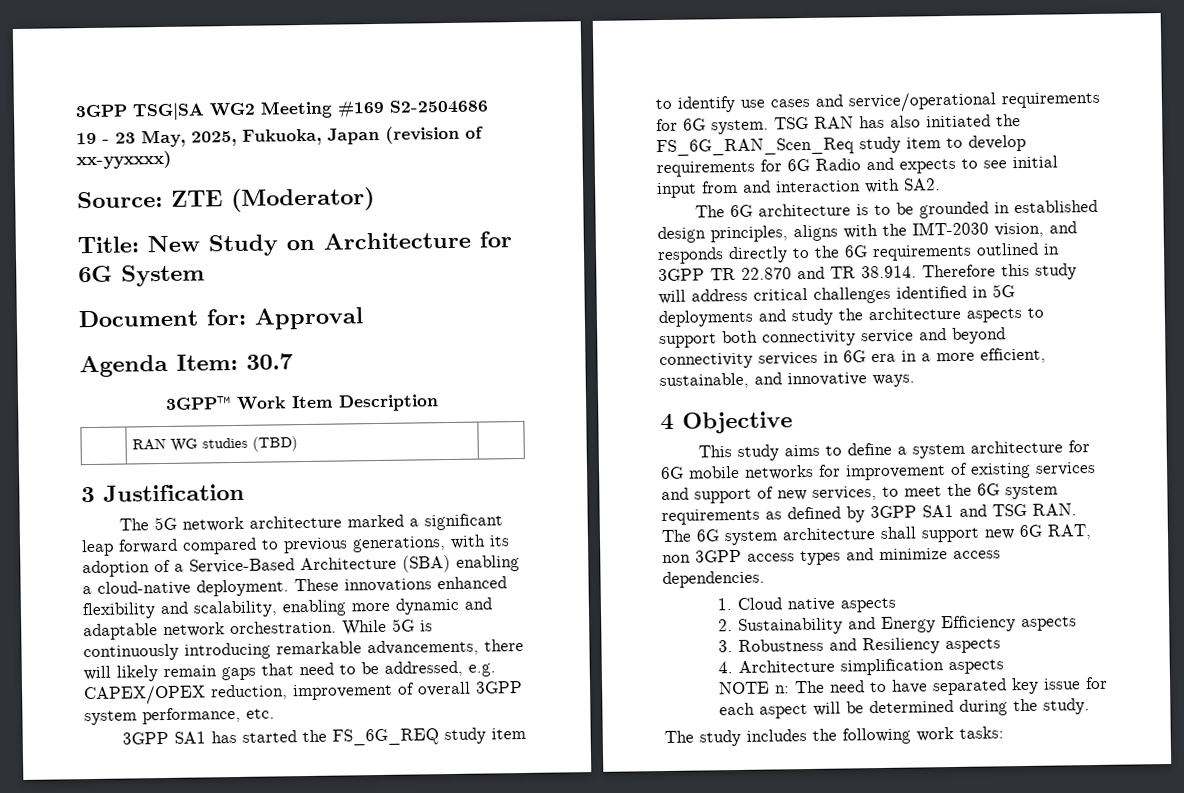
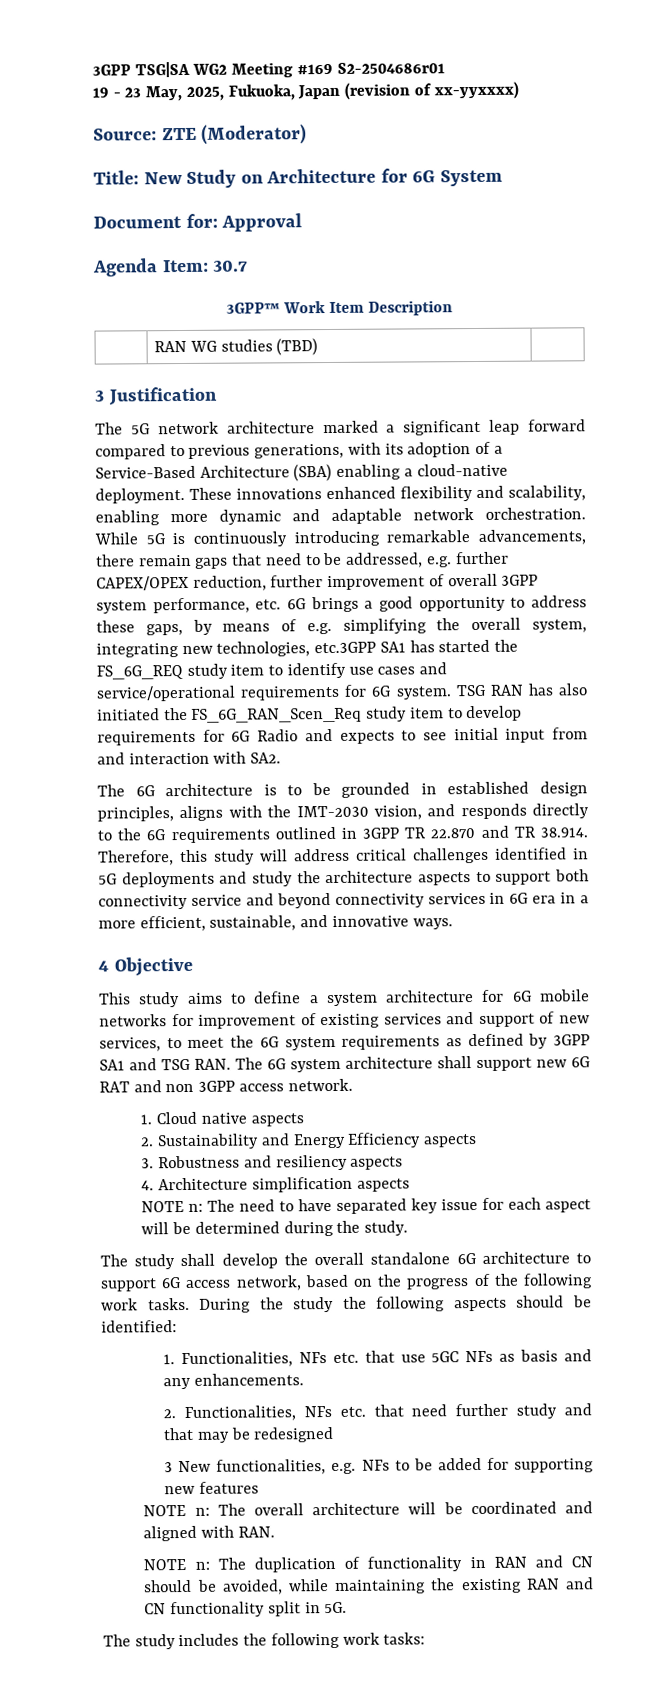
[389,99,489,114] S2-2504686 -> [336,62,445,74] S2-2504686r01
[83,665,158,682] will likely -> (135, 560) none
(496, 670) none -> [455,551,509,565] further
(288, 692) none -> [270,575,324,588] further
[122,731,170,745] // 3GPP -> [287,595,587,613] [96,617,587,636] [96,641,377,658] 6G brings a good opportunity to address these gaps, by means of e.g. simplifying the overall system, integrating new technologies, etc.3GPP
[922,264,996,278] Therefore -> [98,850,174,866] Therefore,
[1047,524,1092,540] RAT, -> [99,1080,162,1093] RAT and
[800,548,1001,566] [662,570,765,589] types and minimize access dependencies. -> [287,1078,353,1092] network.
[862,637,941,655] Resiliency -> [275,1154,348,1171] resiliency
(1091, 706) none -> [100,1251,591,1270] [100,1273,593,1292] [101,1295,592,1313] [101,1320,177,1333] [163,1349,592,1368] [163,1373,304,1390] [163,1403,592,1422] [163,1426,335,1443] [164,1457,594,1475] [164,1481,259,1495] [143,1501,593,1517] [143,1525,275,1542] [143,1555,593,1573] [144,1577,594,1595] [144,1601,348,1618] // The study shall develop the overall standalone 6G architecture to support 6G access network, based on the progress of the following work tasks. During the study the following aspects should be identified: // 1. Functionalities, NFs etc. that use 5GC NFs as basis and any enhancements. // 2. Functionalities, NFs etc. that need further study and that may be redesigned // 3 New functionalities, e.g. NFs to be added for supporting new features // NOTE n: The overall architecture will be coordinated and aligned with RAN. // NOTE n: The duplication of functionality in RAN and CN should be avoided, while maintaining the existing RAN and CN functionality split in 5G.

